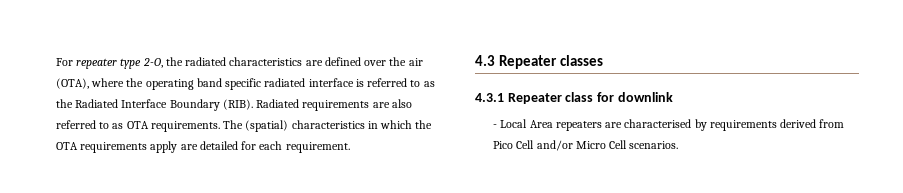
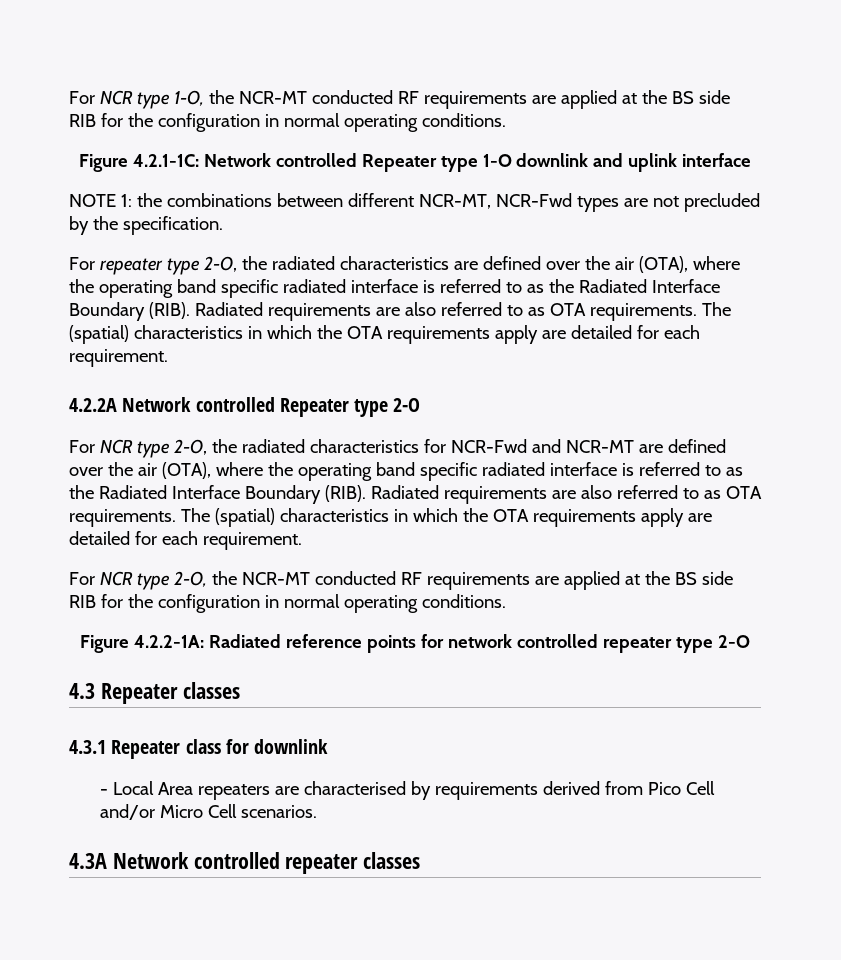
[56,58,73,66] For -> [69,90,730,109] [69,113,506,132] [78,153,752,172] [69,193,760,212] [69,216,223,235] [69,257,95,270] For NCR type 1-O, the NCR-MT conducted RF requirements are applied at the BS side RIB for the configuration in normal operating conditions. // Figure 4.2.1-1C: Network controlled Repeater type 1-O downlink and uplink interface // NOTE 1: the combinations between different NCR-MT, NCR-Fwd types are not precluded by the specification. // For
(350, 147) none -> [69,397,421,417] [69,439,726,458] [69,462,743,481] [69,485,762,504] [69,508,712,527] [69,531,302,550] [69,571,733,590] [69,594,506,613] [80,634,750,653] // 4.2.2A Network controlled Repeater type 2-O // For NCR type 2-O, the radiated characteristics for NCR-Fwd and NCR-MT are defined over the air (OTA), where the operating band specific radiated interface is referred to as the Radiated Interface Boundary (RIB). Radiated requirements are also referred to as OTA requirements. The (spatial) characteristics in which the OTA requirements apply are detailed for each requirement. // For NCR type 2-O, the NCR-MT conducted RF requirements are applied at the BS side RIB for the configuration in normal operating conditions. // Figure 4.2.2-1A: Radiated reference points for network controlled repeater type 2-O
(679, 145) none -> [69,852,421,874] // 4.3A Network controlled repeater classes

